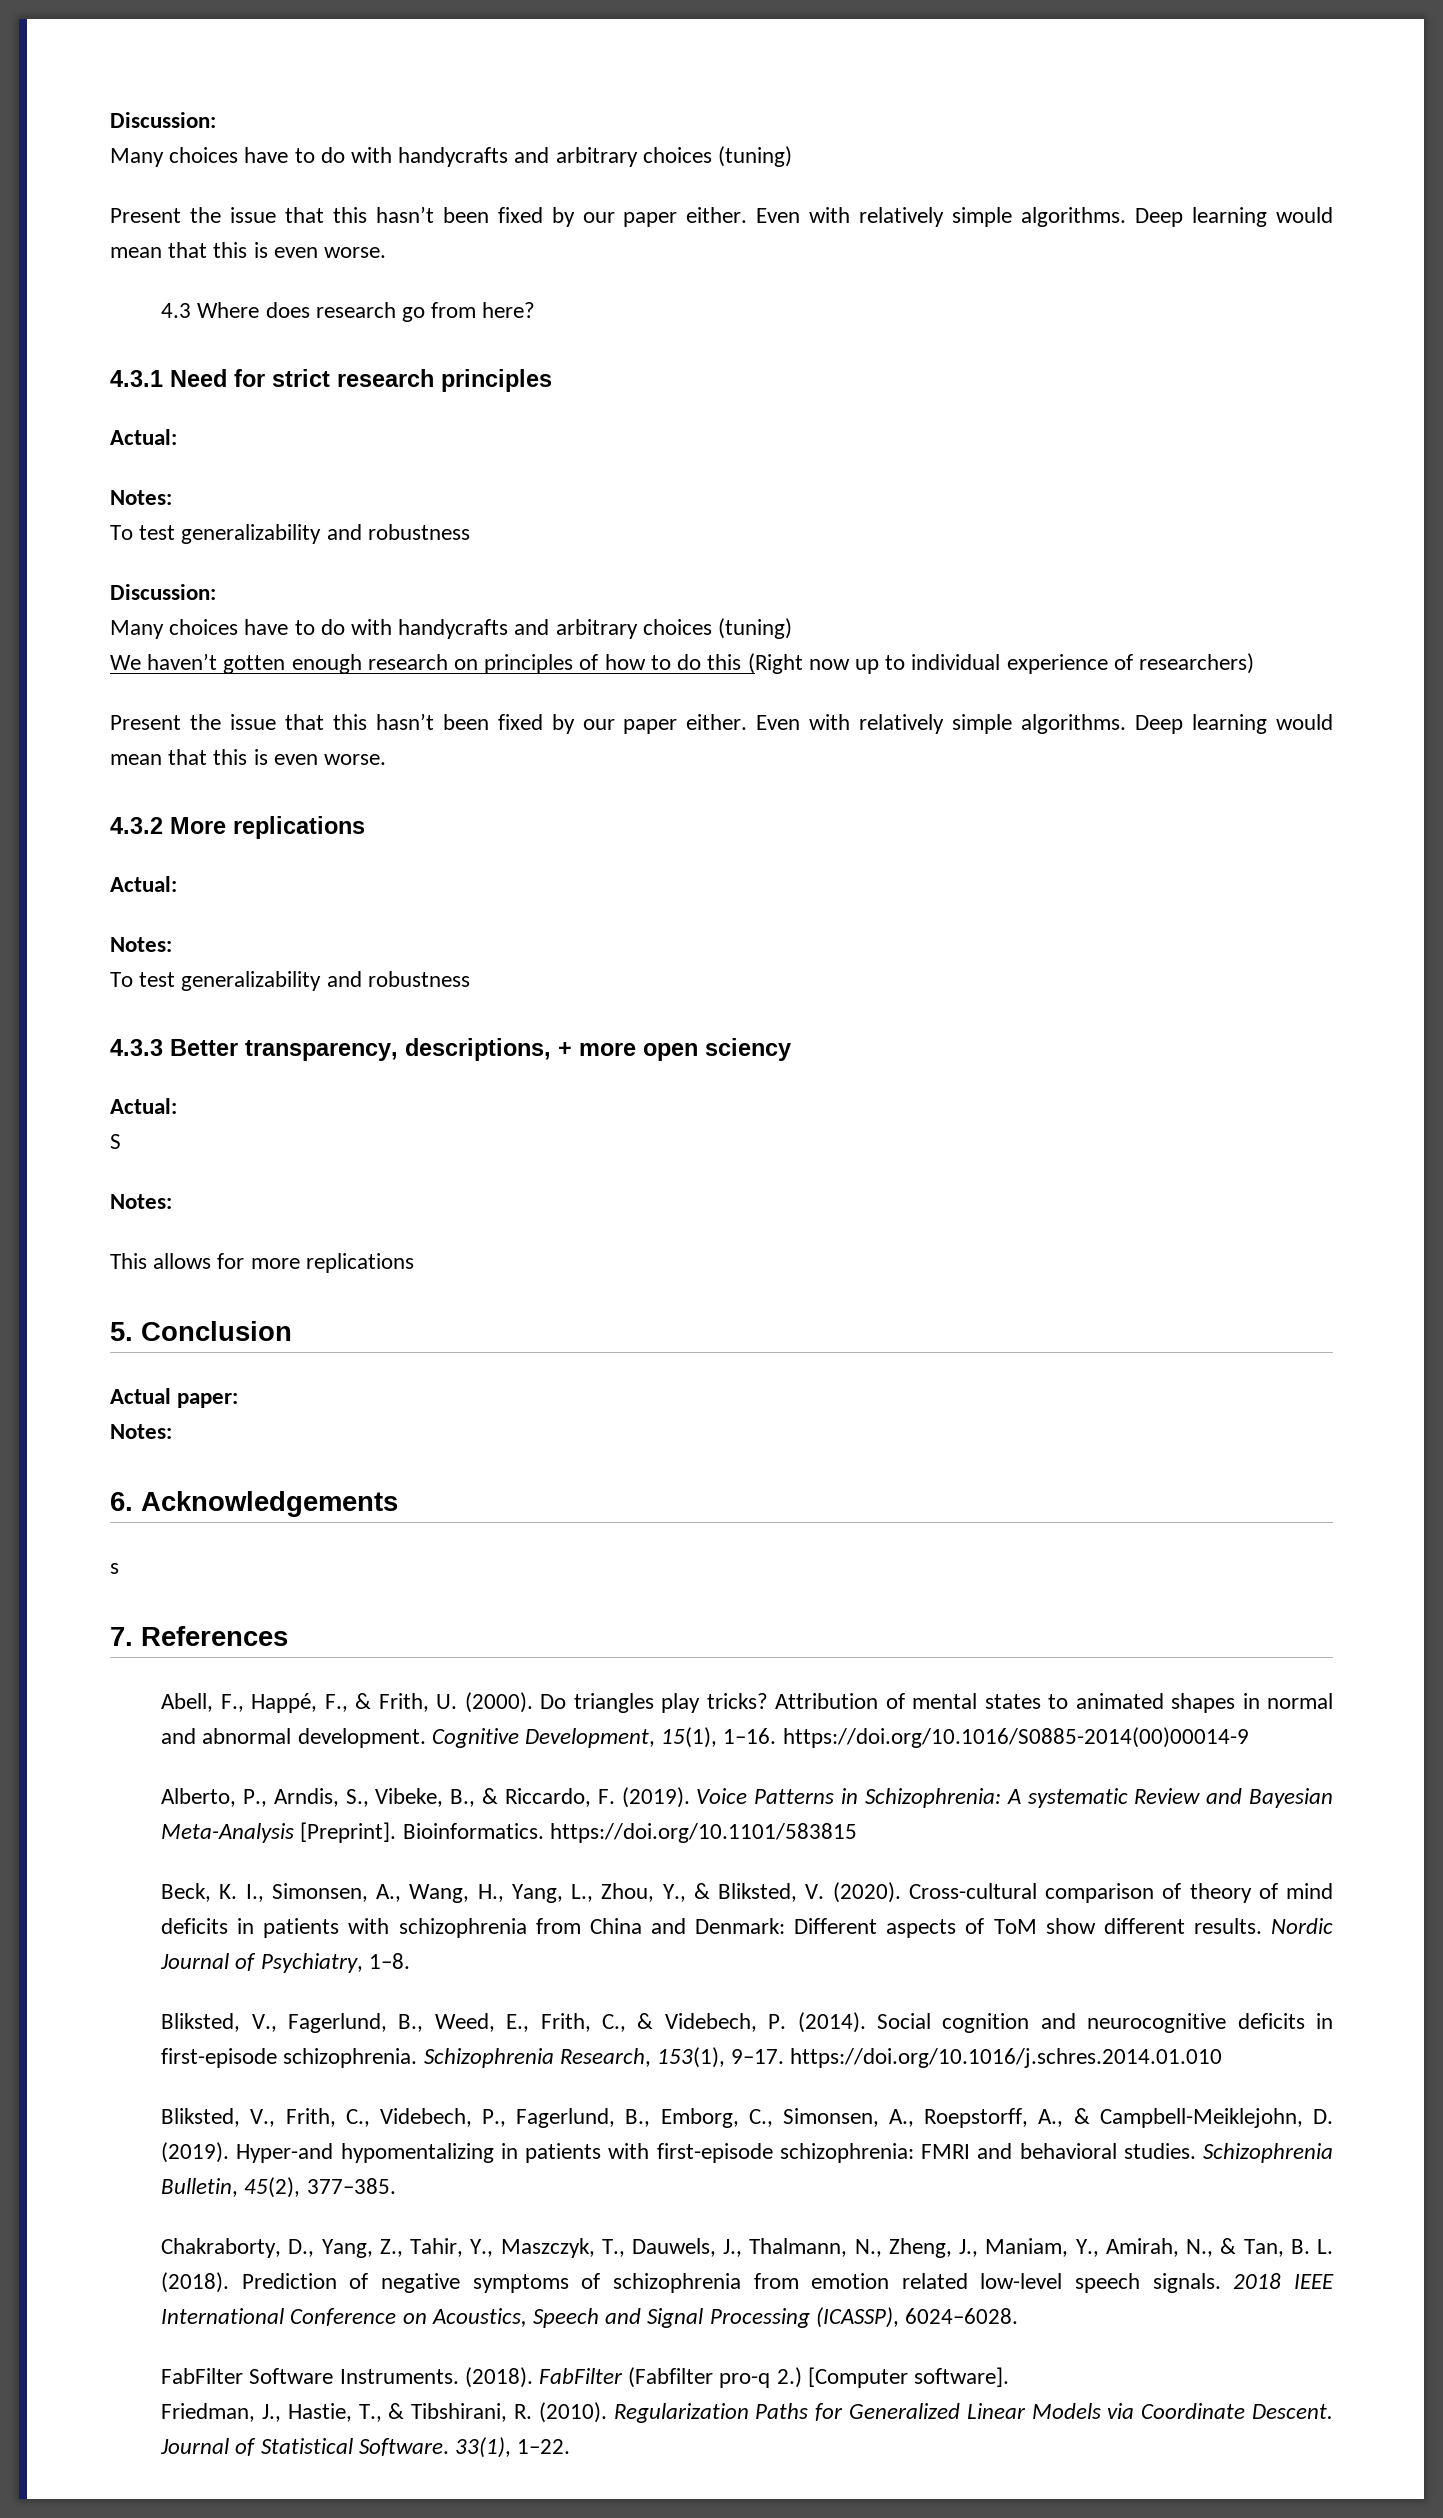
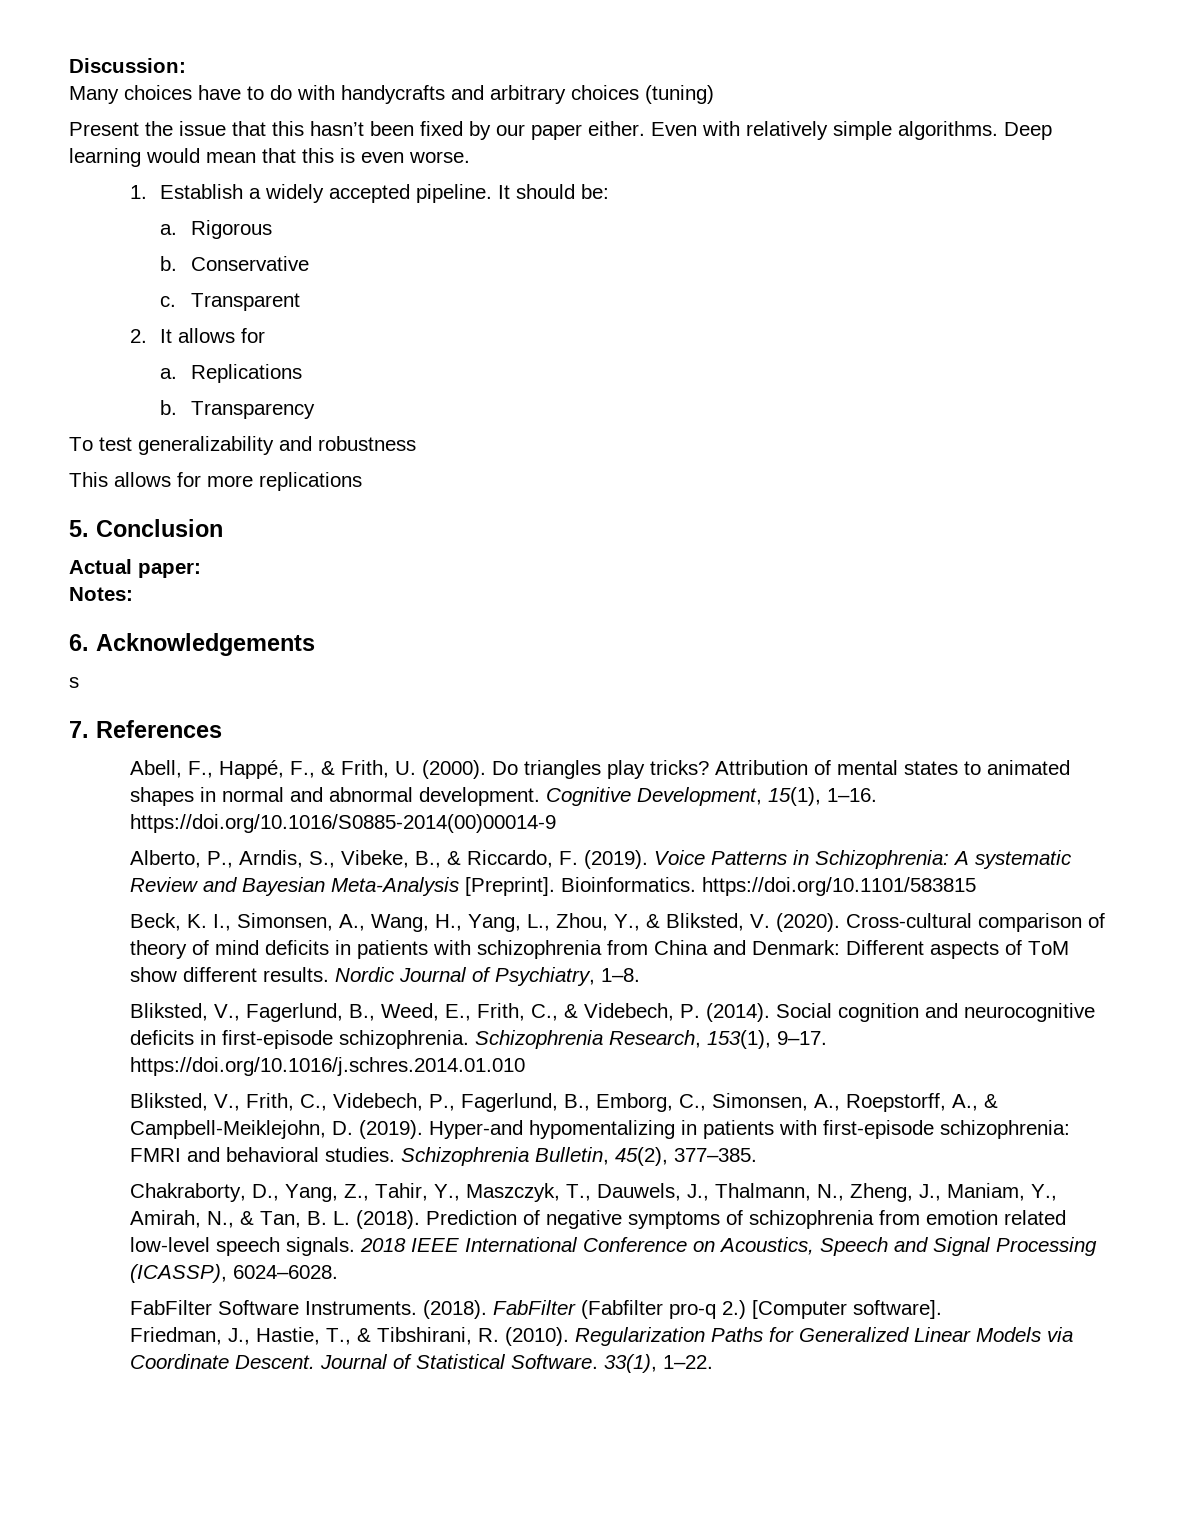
[161,302,536,322] [110,369,552,392] [110,429,177,445] [110,490,172,505] [110,524,470,544] [110,584,216,600] [110,618,793,639] [110,653,1254,674] [110,713,1334,734] [110,749,387,765] [110,816,365,839] [110,876,177,892] [110,937,172,952] [110,971,470,991] [110,1038,791,1061] [110,1098,177,1114] [110,1134,121,1149] [110,1194,172,1209] 4.3 Where does research go from here? // 4.3.1 Need for strict research principles // Actual: // Notes: // To test generalizability and robustness // Discussion: // Many choices have to do with handycrafts and arbitrary choices (tuning) // We haven’t gotten enough research on principles of how to do this (Right now up to individual experience of researchers) // Present the issue that this hasn’t been fixed by our paper either. Even with relatively simple algorithms. Deep learning would mean that this is even worse. // 4.3.2 More replications // Actual: // Notes: // To test generalizability and robustness // 4.3.3 Better transparency, descriptions, + more open sciency // Actual: // S // Notes: -> [129,184,610,203] [160,220,272,239] [160,256,309,271] [160,293,300,311] [129,328,266,343] [160,364,302,383] [160,400,315,419] [69,436,416,455] 1. Establish a widely accepted pipeline. It should be: // a. Rigorous // b. Conservative // c. Transparent // 2. It allows for // a. Replications // b. Transparency // To test generalizability and robustness

